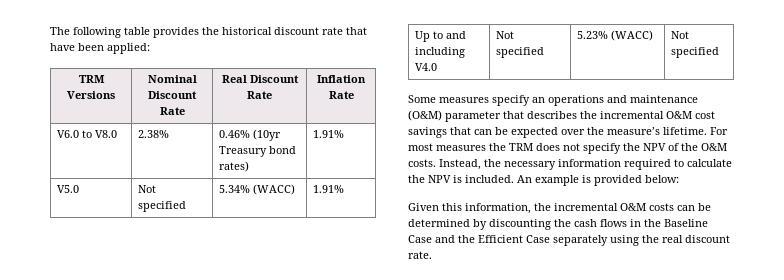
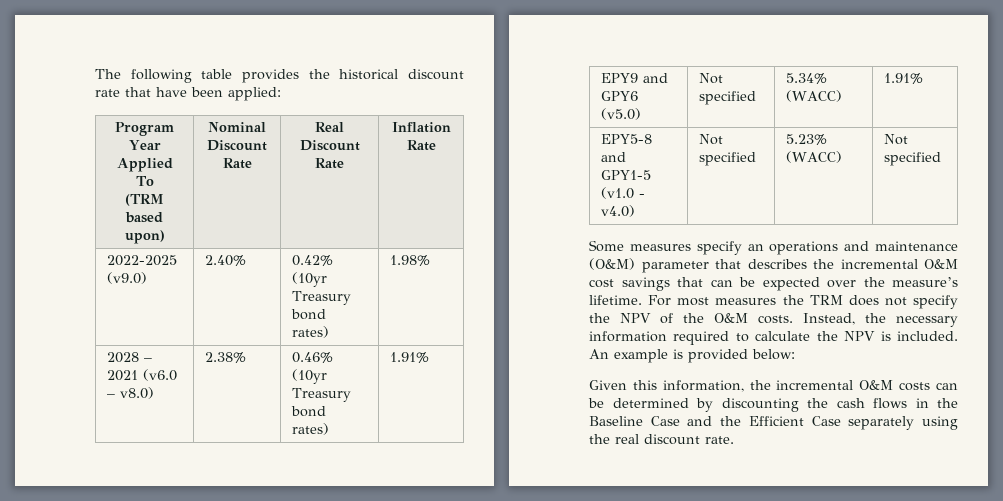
[78,75,105,83] [67,91,115,99] TRM Versions -> [115,122,174,136] [128,140,161,150] [116,158,173,172] [135,176,154,186] [125,194,164,206] [125,212,163,223] [124,230,165,244] Program Year Applied To // (TRM based upon)
[56,130,117,138] V6.0 to V8.0 -> [106,255,177,266] [106,272,147,284] [204,255,246,266] [291,255,333,266] [291,272,327,287] [291,291,351,305] [290,309,326,320] [291,326,329,338] [389,255,430,266] [106,352,152,363] [106,369,177,381] [106,387,154,399] 2022-2025 (v9.0) | 2.40% | 0.42% (10yr Treasury bond rates) | 1.98% // 2028 – 2021 (v6.0 – v8.0)
[56,185,79,193] V5.0 -> [600,73,668,83] [600,91,638,101] [600,108,641,120] EPY9 and GPY6 (v5.0)
[414,31,466,42] [414,47,465,58] [414,63,437,71] Up to and including V4.0 -> [600,134,652,144] [600,152,626,162] [600,170,651,180] [600,187,645,199] [600,205,635,217] EPY5-8 and GPY1-5 (v1.0 - v4.0)

